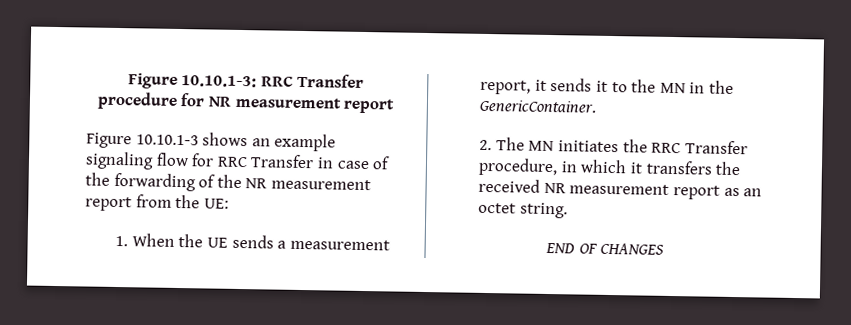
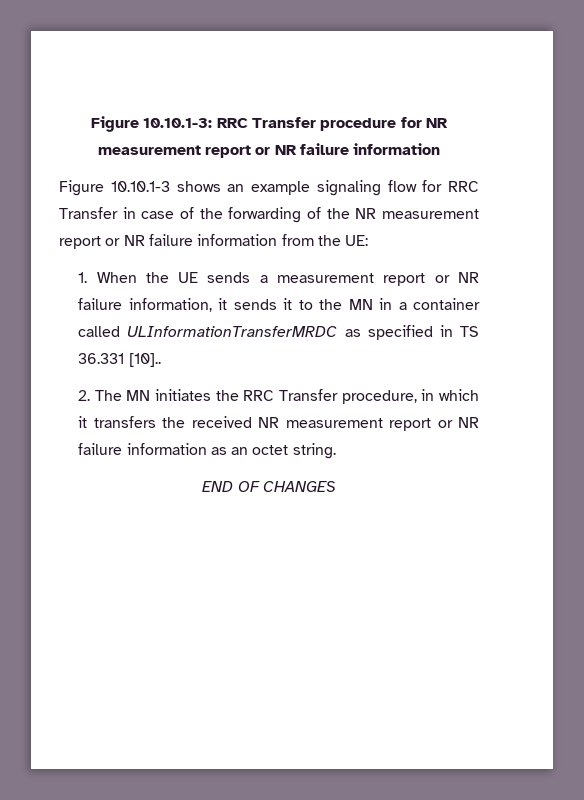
(396, 106) none -> [255,143,441,155] or NR failure information
(132, 204) none -> [105,234,278,246] or NR failure information
[480,79,532,95] report, -> [383,272,479,286] [78,298,212,312] report or NR failure information,
[708,80,734,94] [479,99,598,113] the GenericContainer. -> [398,298,481,310] [78,325,479,340] [78,353,161,367] a container called ULInformationTransferMRDC as specified in TS 36.331 [10]..
(720, 192) none -> [437,417,480,428] [78,443,207,455] or NR failure information

